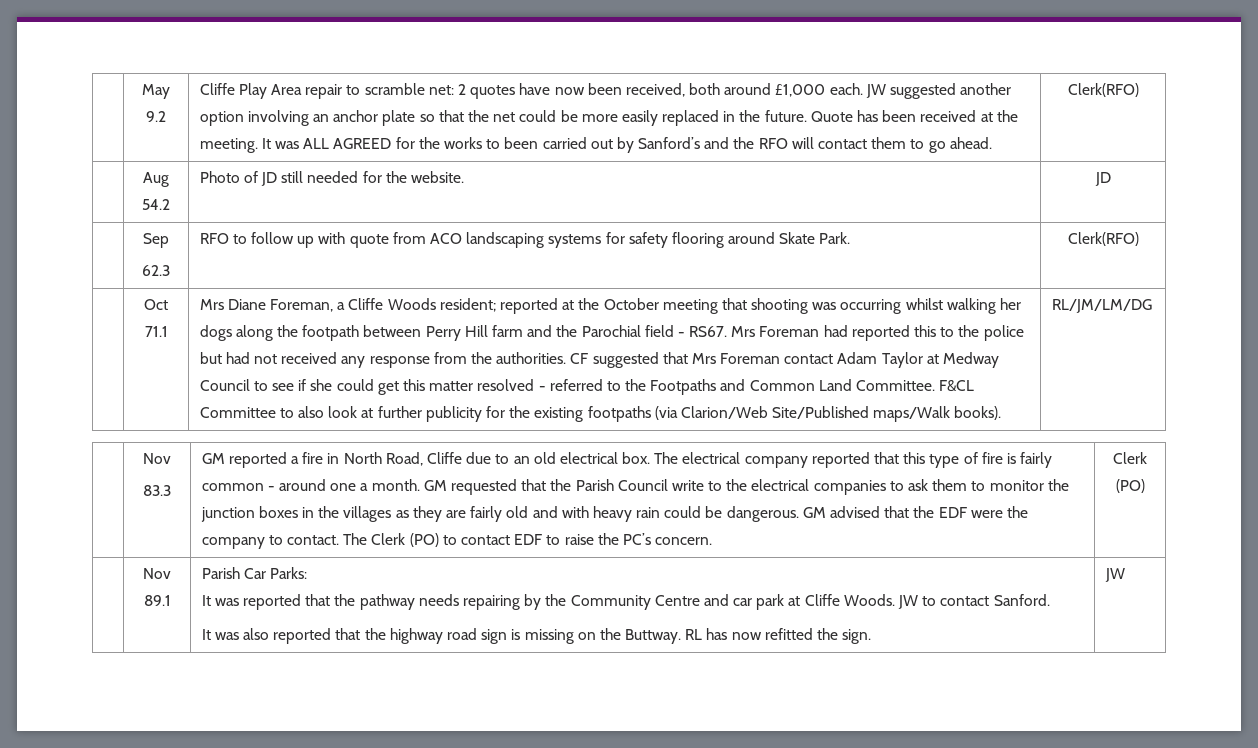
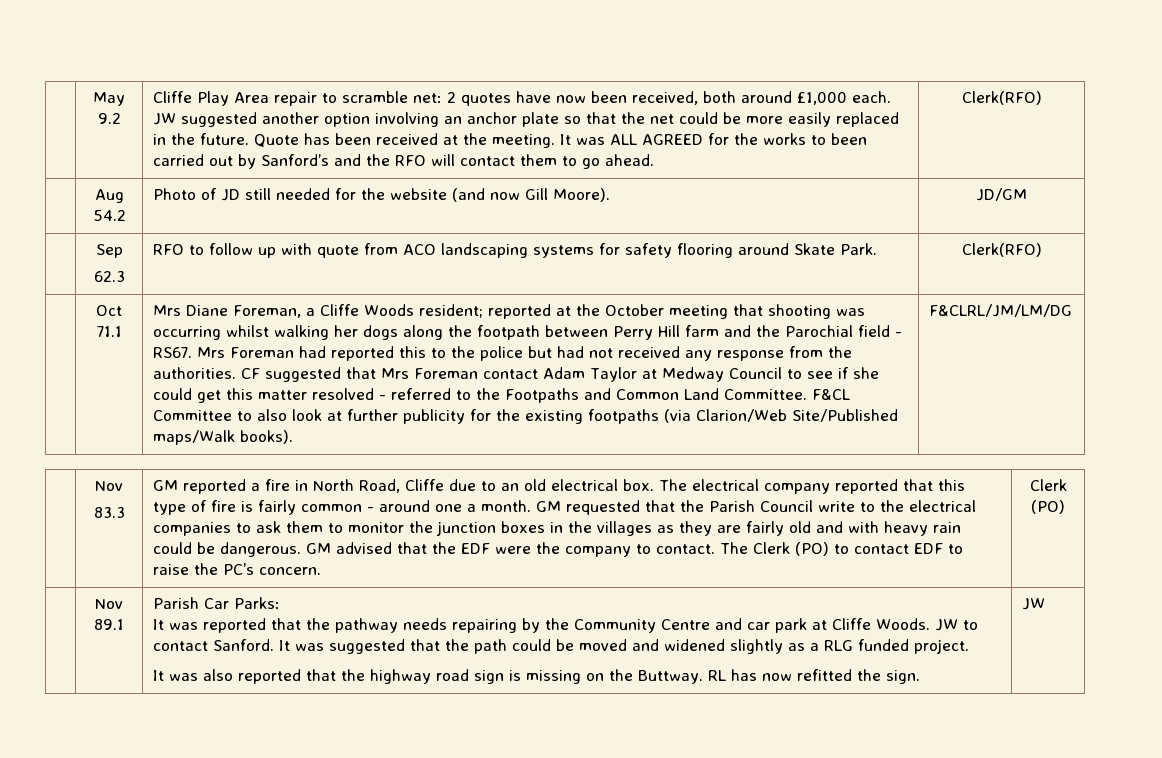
[410,171,464,183] [1094,172,1111,186] website. | JD -> [389,188,610,202] [976,188,1027,201] website (and now Gill Moore). | JD/GM
[1051,299,1152,313] RL/JM/LM/DG -> [928,304,1072,317] F&CLRL/JM/LM/DG
(1050, 600) none -> [278,639,969,654] It was suggested that the path could be moved and widened slightly as a RLG funded project.

